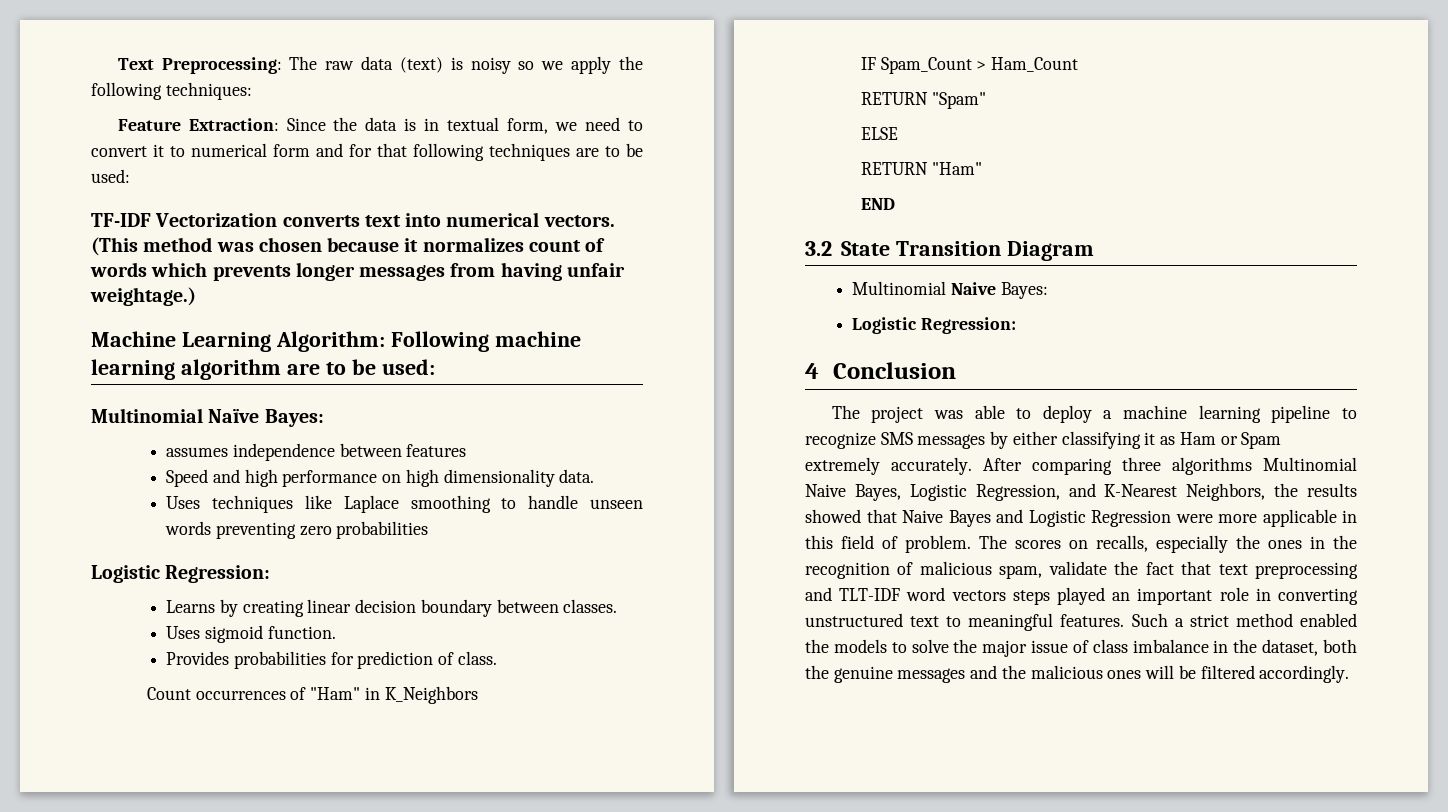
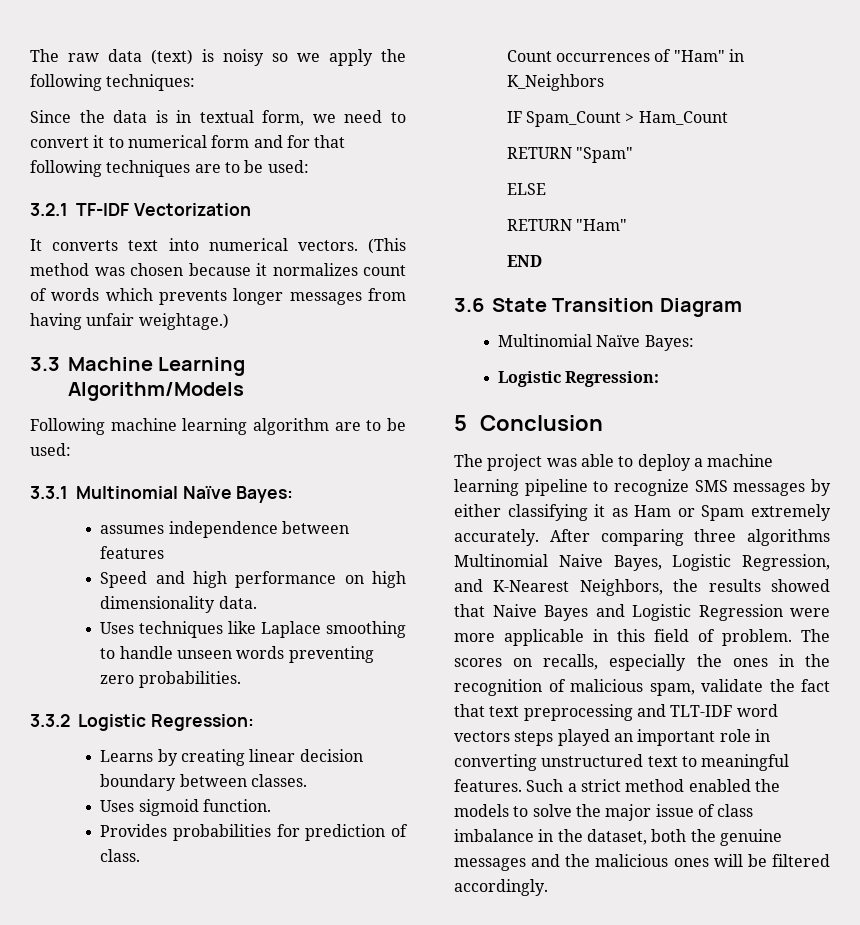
[117,57,282,74] Text Preprocessing: -> (30, 55) none
[117,118,279,131] Feature Extraction: -> (196, 82) none
(130, 176) none -> [30,203,68,216] 3.2.1
(278, 220) none -> [30,239,42,251] // It
(196, 296) none -> [30,357,60,371] 3.3
[275,331,385,352] Algorithm: -> [68,382,244,401] Algorithm/Models //
(435, 367) none -> [30,486,68,499] 3.3.1
[336,521,429,539] probabilities // -> [138,671,241,688] [30,714,70,727] probabilities. // 3.3.2
[805,241,832,256] 3.2 -> [454,298,484,312] 3.6
[950,282,996,295] Naive -> [596,335,641,347] Naïve
[805,363,819,379] 4 -> [454,415,467,431] 5

